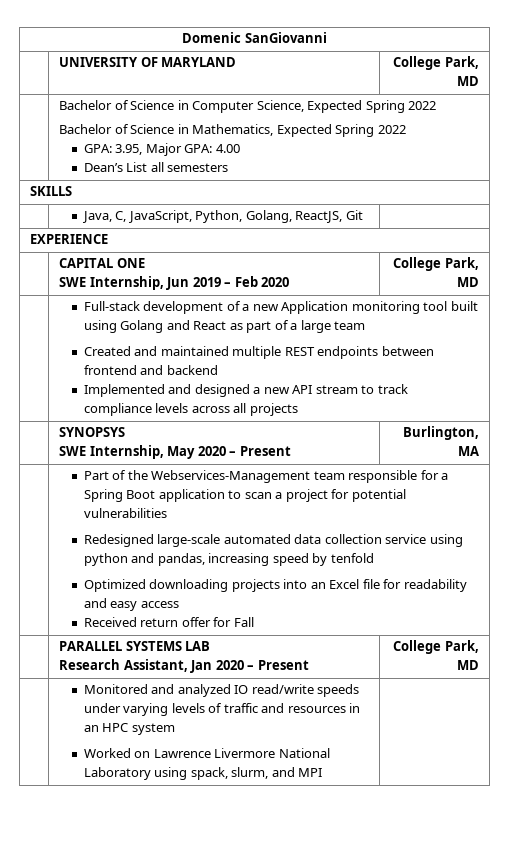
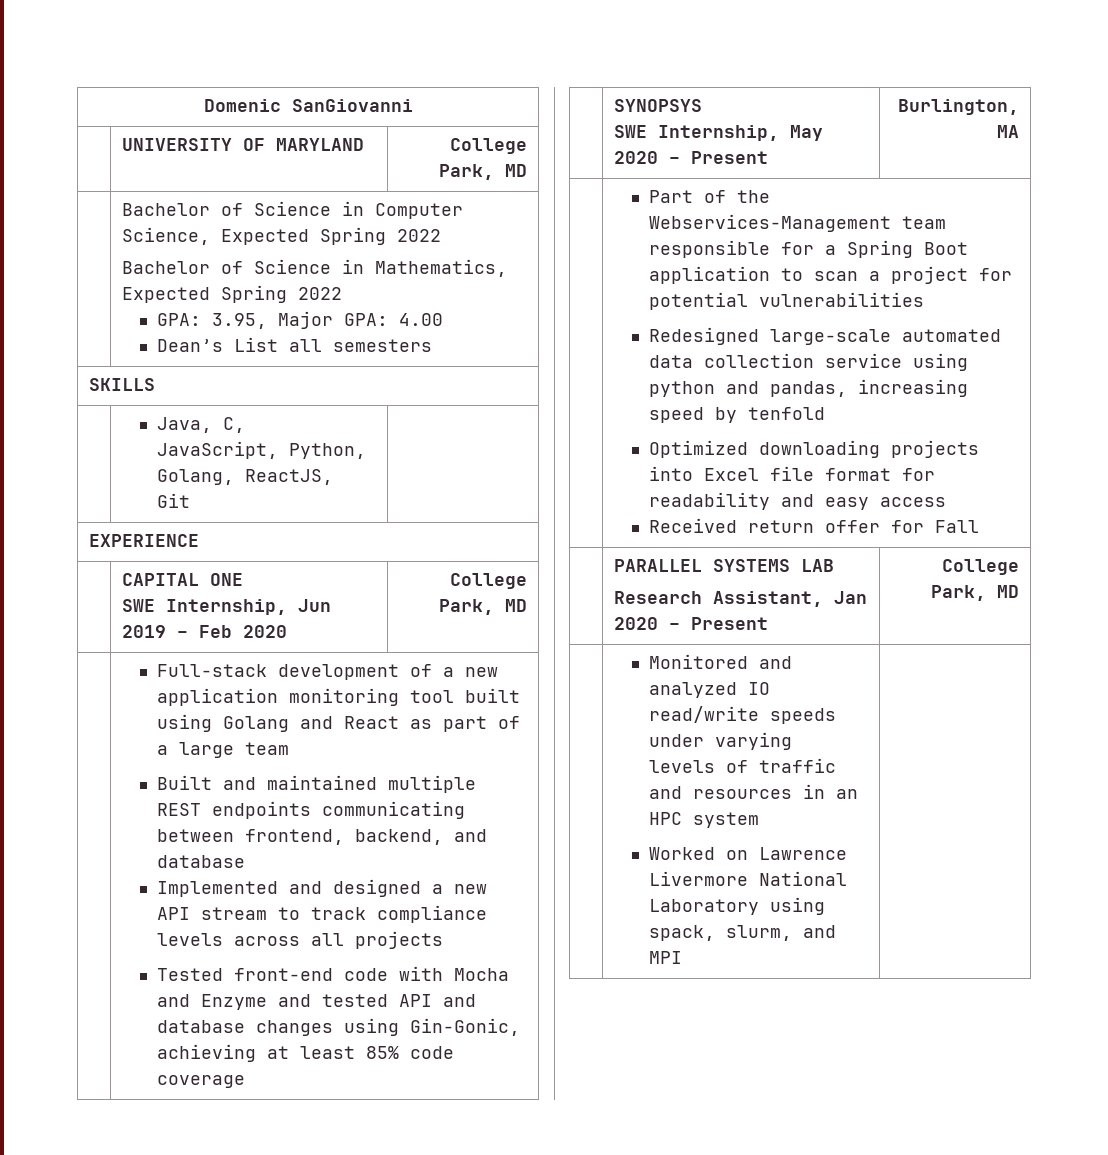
[281,301,349,314] Application -> [156,688,278,706] application
[83,346,131,356] Created -> [156,775,212,790] Built
[381,346,434,356] [83,365,218,375] between frontend and backend -> [321,801,465,819] [156,829,487,845] [156,855,245,868] communicating between frontend, backend, and database
(298, 409) none -> [156,966,509,981] [156,994,476,1010] [156,1018,520,1036] [156,1044,454,1062] [156,1075,245,1088] // Tested front-end code with Mocha and Enzyme and tested API and database changes using Gin-Gonic, achieving at least 85% code coverage
[310,582,326,589] an -> (693, 473) none
(380, 584) none -> [824,468,891,481] format

